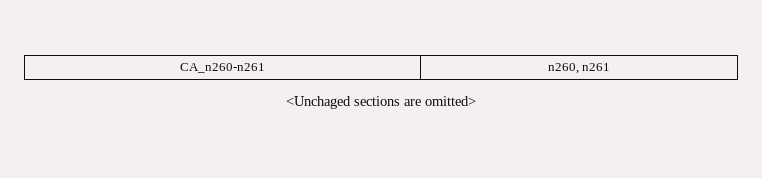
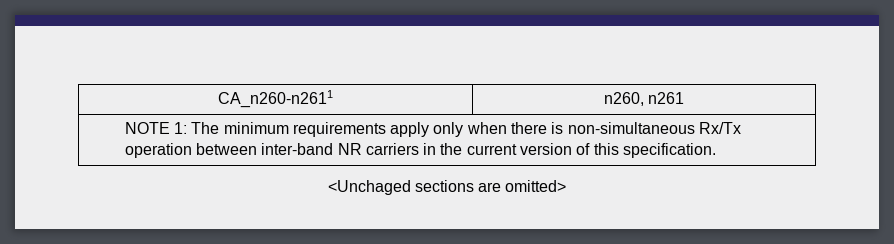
[180,63,265,73] CA_n260-n261 -> [218,90,333,108] CA_n260-n2611
(611, 67) none -> [124,122,742,137] [124,143,717,158] // NOTE 1: The minimum requirements apply only when there is non-simultaneous Rx/Tx operation between inter-band NR carriers in the current version of this specification.

